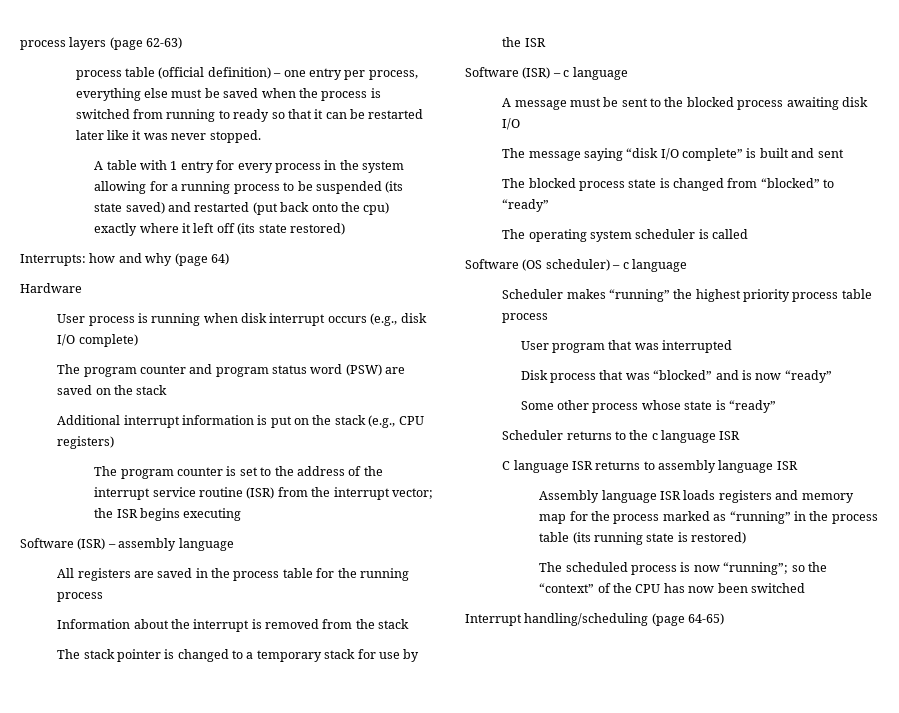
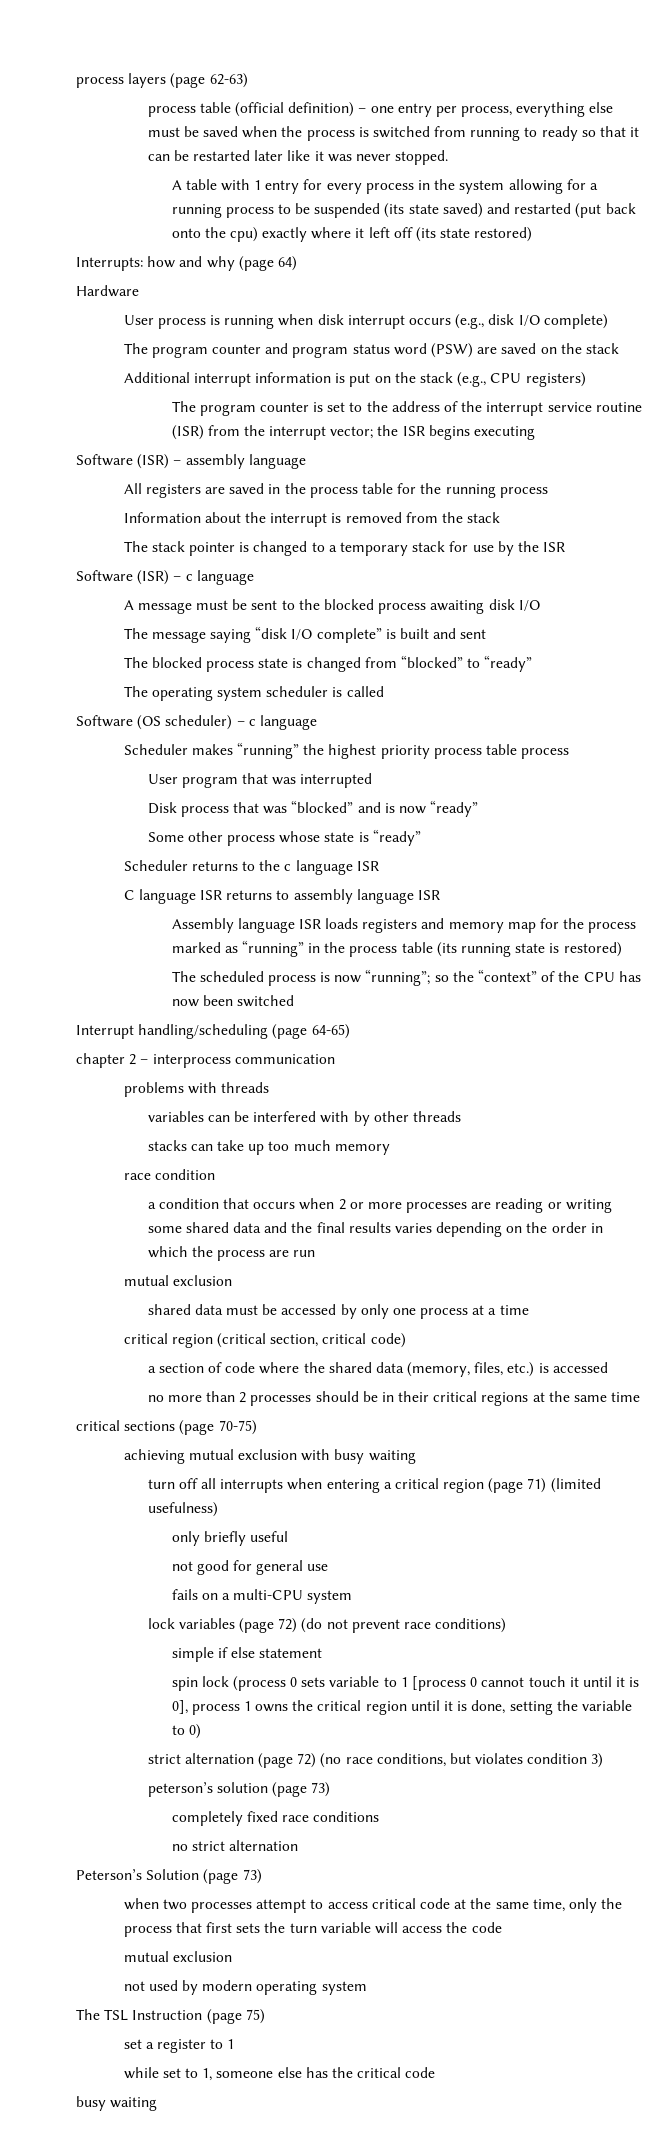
(725, 619) none -> [76,1053,335,1068] [123,1082,270,1097] [147,1111,461,1126] [147,1140,390,1155] [123,1169,215,1180] [147,1198,612,1213] [147,1222,603,1237] [147,1246,316,1261] [123,1275,232,1286] [147,1304,529,1319] [123,1333,406,1348] [147,1362,608,1377] [147,1391,641,1406] [76,1420,257,1435] [123,1449,416,1464] [147,1478,601,1493] [147,1502,218,1517] [171,1531,288,1546] [171,1560,329,1575] [171,1589,353,1604] [147,1618,507,1633] [171,1647,323,1662] [171,1676,640,1691] [171,1700,632,1715] [171,1724,201,1739] [147,1753,604,1768] [147,1782,331,1797] [171,1811,380,1826] [171,1840,298,1851] [76,1869,262,1884] [123,1898,623,1913] [123,1922,502,1937] [123,1951,232,1962] [123,1980,367,1995] [76,2009,265,2024] [123,2039,235,2053] [123,2067,436,2081] [76,2096,158,2111] // chapter 2 – interprocess communication // problems with threads // variables can be interfered with by other threads // stacks can take up too much memory // race condition // a condition that occurs when 2 or more processes are reading or writing some shared data and the final results varies depending on the order in which the process are run // mutual exclusion // shared data must be accessed by only one process at a time // critical region (critical section, critical code) // a section of code where the shared data (memory, files, etc.) is accessed // no more than 2 processes should be in their critical regions at the same time // critical sections (page 70-75) // achieving mutual exclusion with busy waiting // turn off all interrupts when entering a critical region (page 71) (limited usefulness) // only briefly useful // not good for general use // fails on a multi-CPU system // lock variables (page 72) (do not prevent race conditions) // simple if else statement // spin lock (process 0 sets variable to 1 [process 0 cannot touch it until it is 0], process 1 owns the critical region until it is done, setting the variable to 0) // strict alternation (page 72) (no race conditions, but violates condition 3) // peterson’s solution (page 73) // completely fixed race conditions // no strict alternation // Peterson’s Solution (page 73) // when two processes attempt to access critical code at the same time, only the process that first sets the turn variable will access the code // mutual exclusion // not used by modern operating system // The TSL Instruction (page 75) // set a register to 1 // while set to 1, someone else has the critical code // busy waiting

